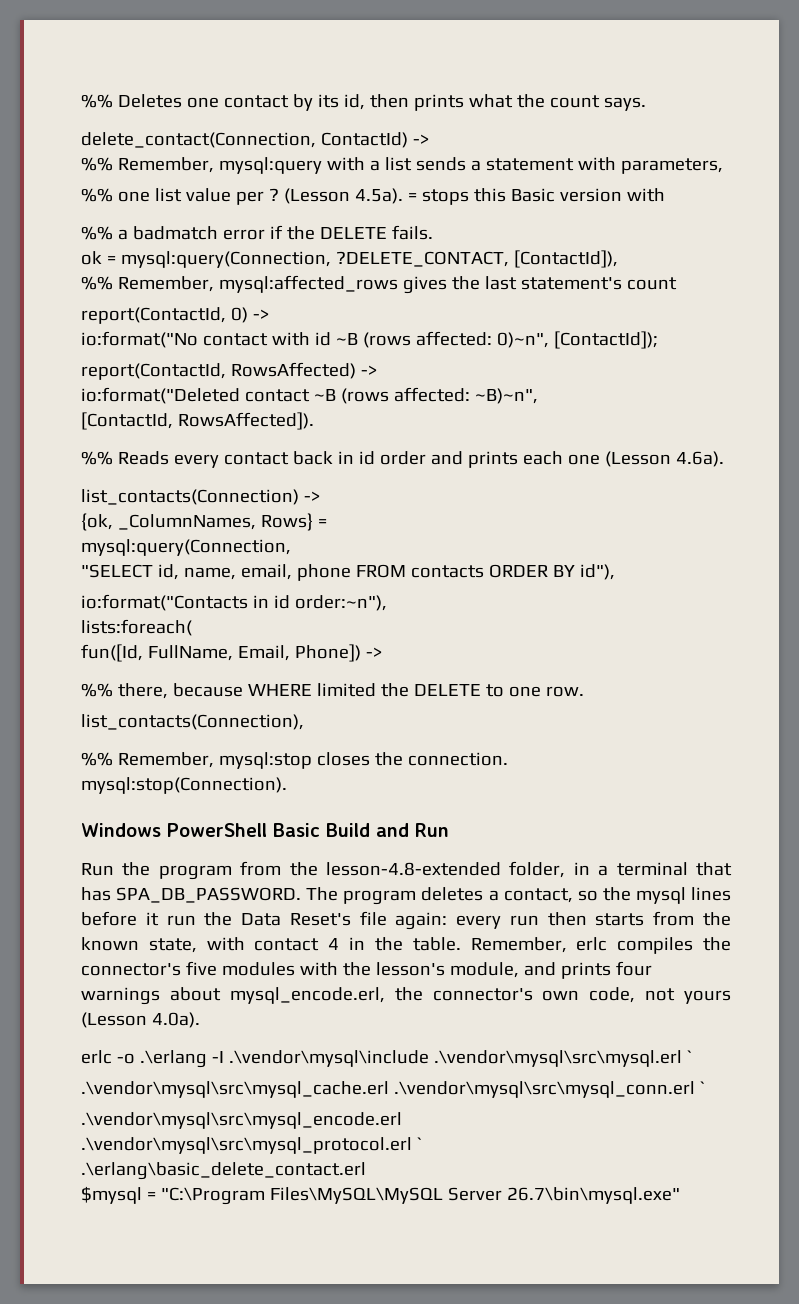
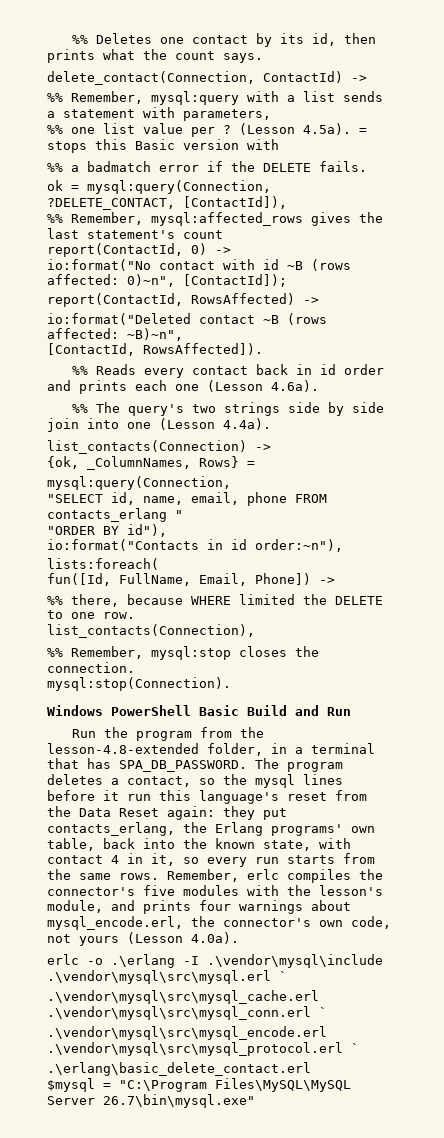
(724, 459) none -> [72,402,385,416] [47,418,271,432] // %% The query's two strings side by side join into one (Lesson 4.4a).
[410,564,548,578] contacts ORDER -> [47,508,183,522] [47,526,95,535] contacts_erlang " // "ORDER
[204,911,695,930] the Data Reset's file again: every run then starts from -> [159,790,367,804] [47,806,287,820] [47,822,375,836] [47,838,175,851] this language's reset from the Data Reset again: they put contacts_erlang, the Erlang programs' own table, back into
[374,937,461,951] the table. -> [151,853,375,867] [47,869,159,880] it, so every run starts from the same rows.

